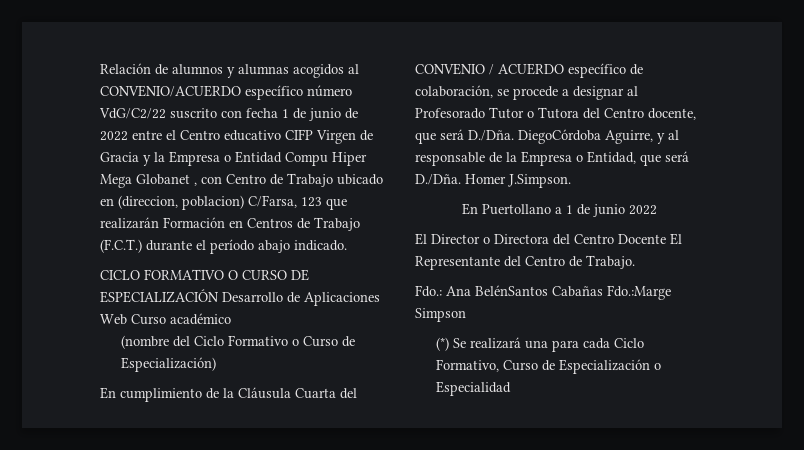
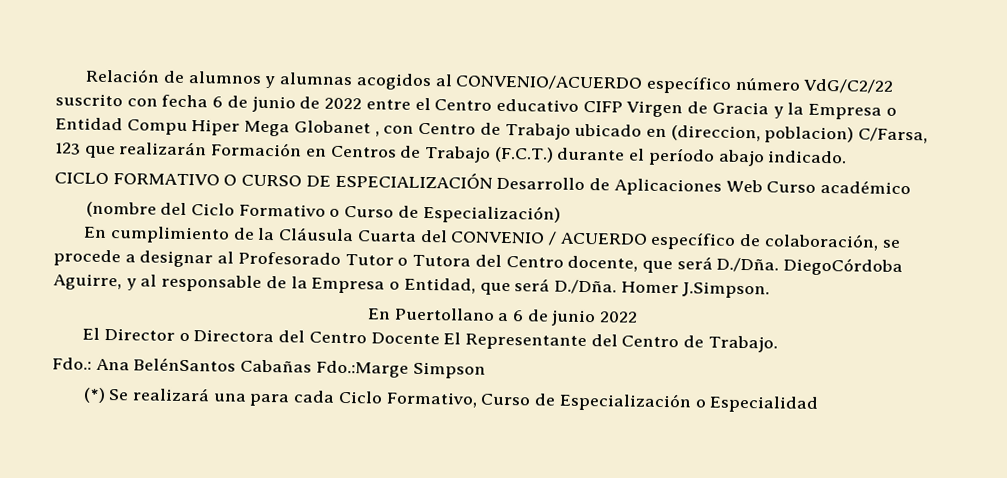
[282,109,289,118] 1 -> [212,96,224,108] 6
[566,205,573,214] 1 -> [512,310,524,322] 6

